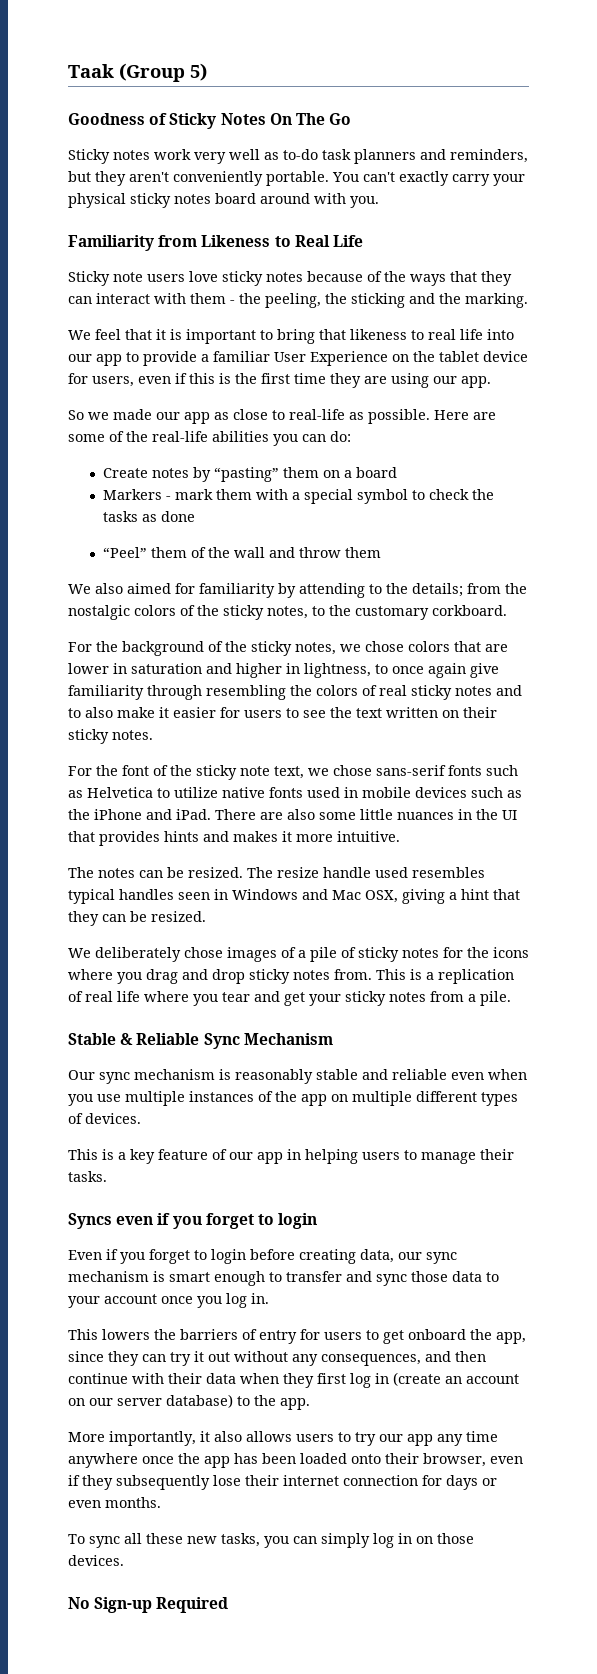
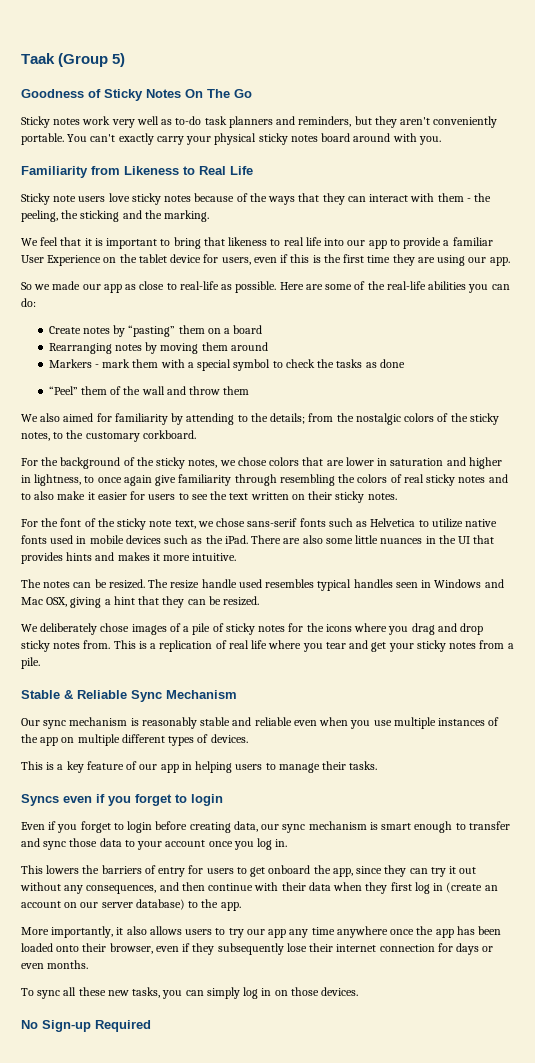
(398, 472) none -> [48,342,268,354] // Rearranging notes by moving them around
[94,809,172,820] iPhone and -> (223, 539) none

